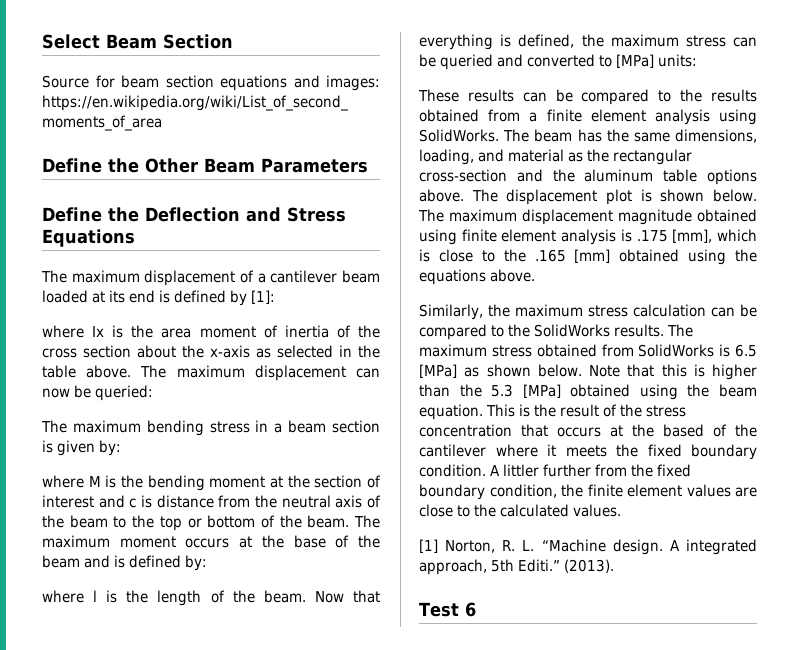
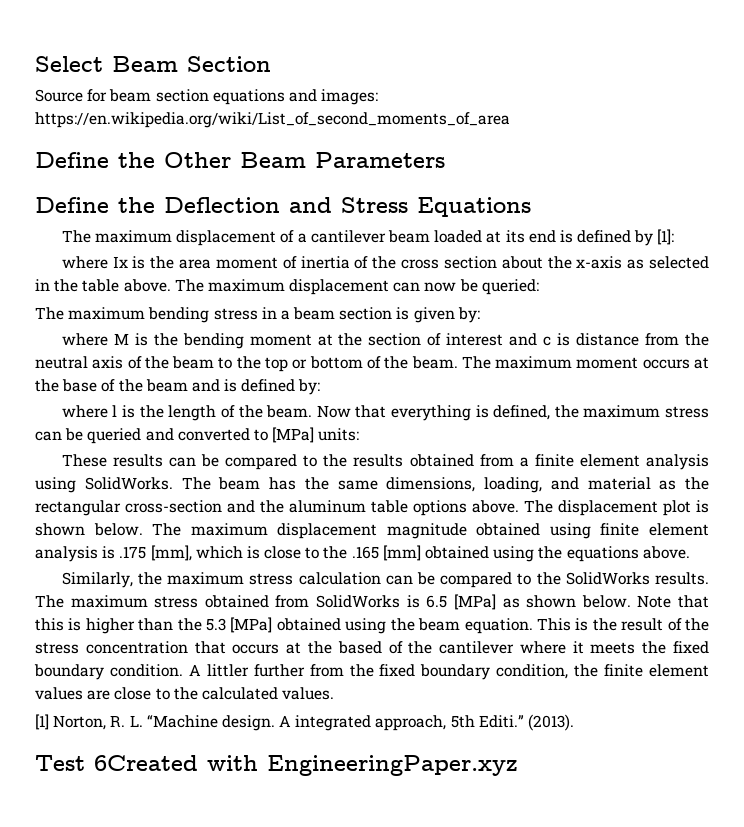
[464,602,476,617] 6 -> [94,755,518,776] 6Created with EngineeringPaper.xyz

